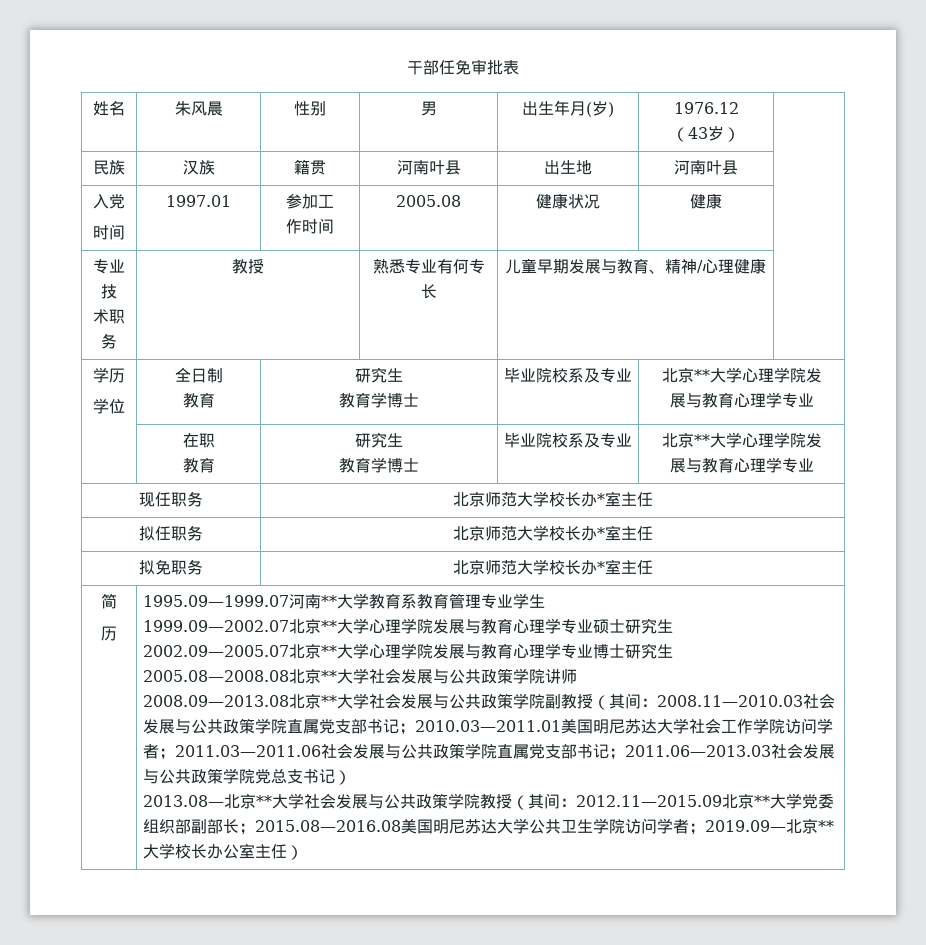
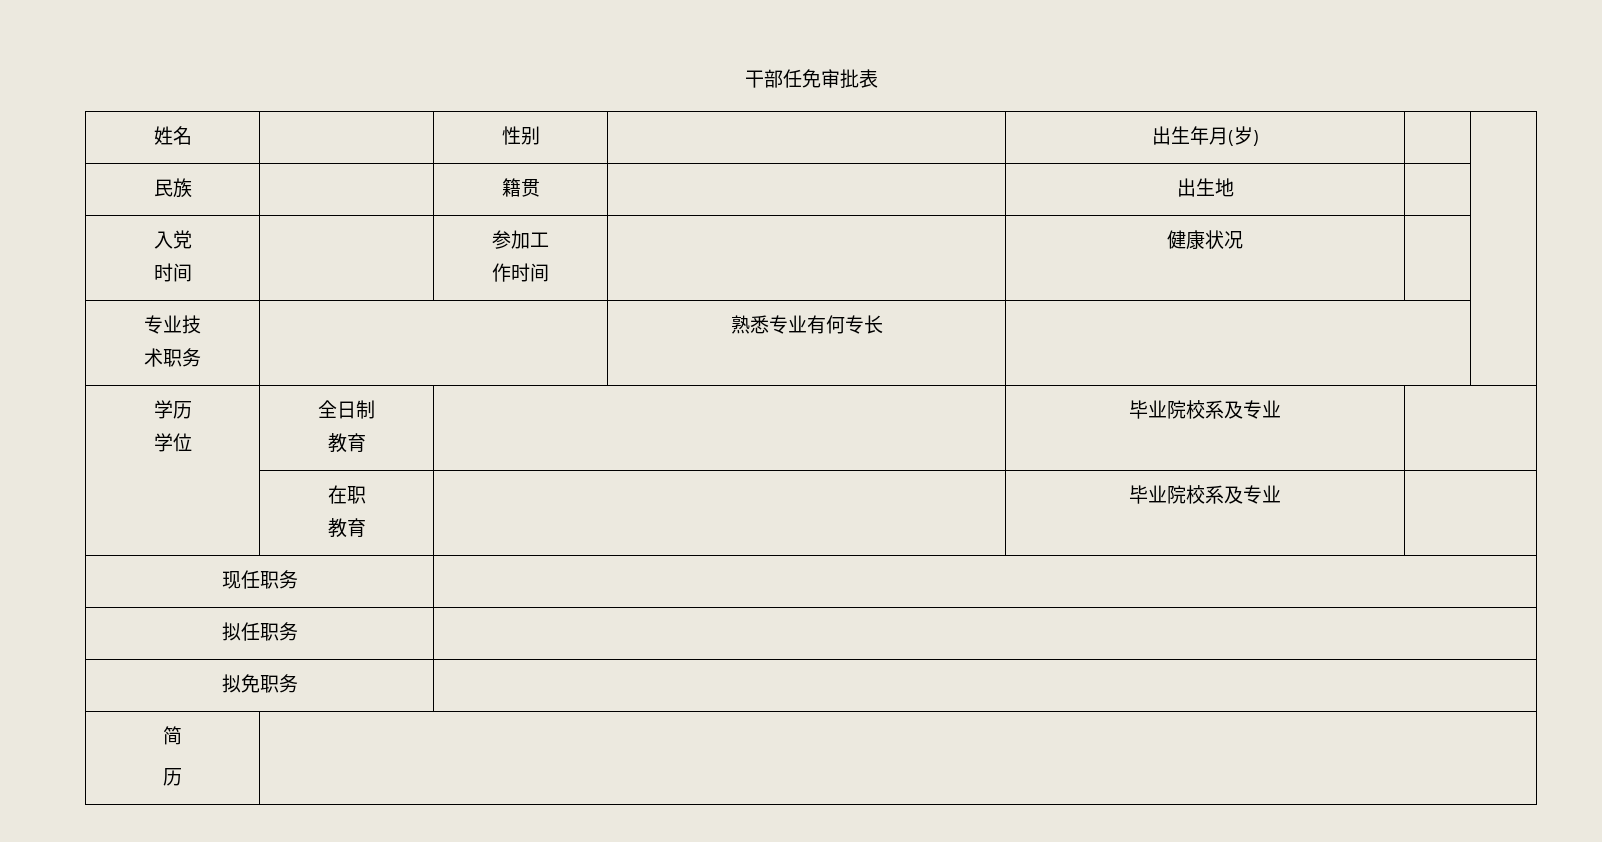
[174,101,223,116] 朱风晨 -> (192, 135) none
[420,101,437,116] 男 -> (540, 135) none
[673,102,739,114] [672,126,740,142] 1976.12 // （43岁） -> (1259, 138) none
[182,160,215,175] 汉族 -> (192, 188) none
[396,160,461,175] 河南叶县 -> (540, 188) none
[674,160,738,175] 河南叶县 -> (1234, 187) none
[166,195,231,207] 1997.01 -> (192, 272) none
[395,195,461,207] 2005.08 -> (549, 272) none
[690,193,722,209] 健康 -> (1243, 240) none
[232,259,264,274] 教授 -> (201, 357) none
[504,258,766,274] 儿童早期发展与教育、精神/心理健康 -> (883, 324) none
[354,367,403,383] [339,392,419,408] [503,368,632,383] [661,367,822,383] [669,392,814,408] [182,433,215,448] [182,457,215,473] [354,432,403,448] [339,457,419,473] [503,433,632,448] [661,432,822,448] [669,457,814,473] [139,491,203,507] [452,491,653,507] [139,525,203,541] [452,525,653,541] [139,559,203,575] [452,559,653,575] [101,593,117,609] [101,626,117,641] [142,593,545,609] [142,618,673,634] [142,643,673,659] [142,668,577,684] [142,693,835,710] [142,718,833,735] [142,743,835,760] [142,768,351,785] [142,793,834,810] [142,818,834,835] [142,843,303,860] 研究生 // 教育学博士 | 毕业院校系及专业 | 北京**大学心理学院发 // 展与教育心理学专业 // | 在职 // 教育 | 研究生 // 教育学博士 | 毕业院校系及专业 | 北京**大学心理学院发 // 展与教育心理学专业 // 现任职务 | 北京师范大学校长办*室主任 // 拟任职务 | 北京师范大学校长办*室主任 // 拟免职务 | 北京师范大学校长办*室主任 // 简 // 历 | 1995.09—1999.07河南**大学教育系教育管理专业学生 // 1999.09—2002.07北京**大学心理学院发展与教育心理学专业硕士研究生 // 2002.09—2005.07北京**大学心理学院发展与教育心理学专业博士研究生 // 2005.08—2008.08北京**大学社会发展与公共政策学院讲师 // 2008.09—2013.08北京**大学社会发展与公共政策学院副教授（其间：2008.11—2010.03社会发展与公共政策学院直属党支部书记；2010.03—2011.01美国明尼苏达大学社会工作学院访问学者；2011.03—2011.06社会发展与公共政策学院直属党支部书记；2011.06—2013.03社会发展与公共政策学院党总支书记） // 2013.08—北京**大学社会发展与公共政策学院教授（其间：2012.11—2015.09北京**大学党委组织部副部长；2015.08—2016.08美国明尼苏达大学公共卫生学院访问学者；2019.09—北京**大学校长办公室主任） -> [1129,400,1281,419] [327,485,366,504] [327,518,366,538] [1129,485,1281,504] [221,570,298,589] [221,622,298,641] [221,674,298,693] [163,726,182,745] [163,768,182,786] | 毕业院校系及专业 | // | 在职 // 教育 | | 毕业院校系及专业 | // 现任职务 | // 拟任职务 | // 拟免职务 | // 简 // 历 |

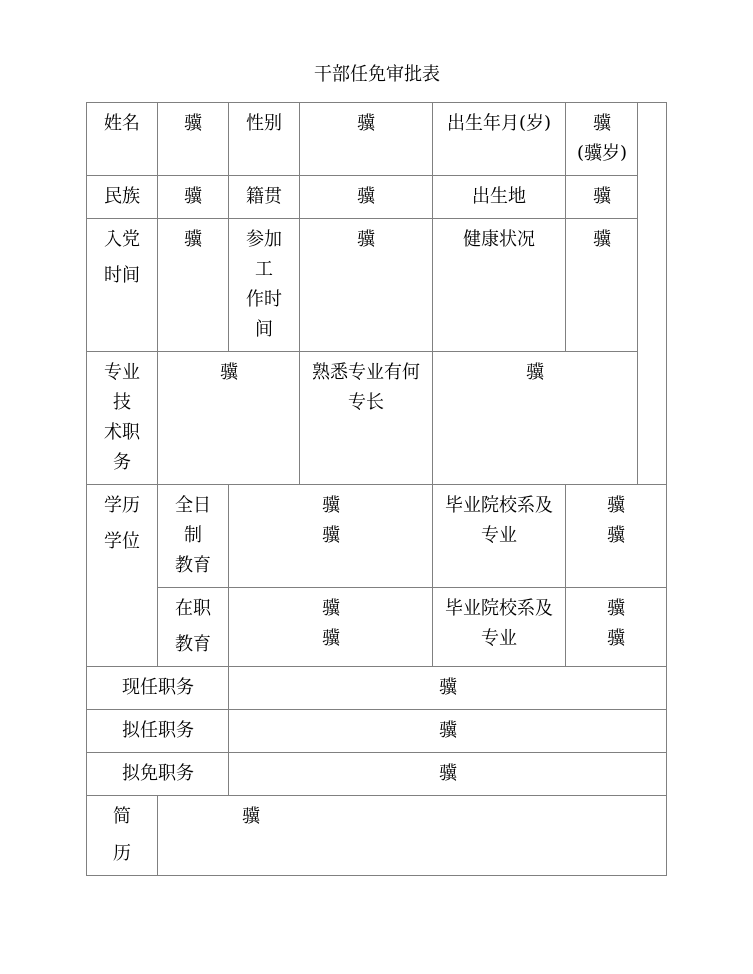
(192, 135) none -> [184,113,202,131] 骥
(540, 135) none -> [357,113,375,131] 骥
(1259, 138) none -> [592,113,611,131] [576,143,627,161] 骥 // (骥岁)
(192, 188) none -> [184,186,202,204] 骥
(540, 188) none -> [357,186,375,204] 骥
(1234, 187) none -> [592,186,611,204] 骥
(192, 272) none -> [184,229,202,247] 骥
(549, 272) none -> [357,229,375,247] 骥
(1243, 240) none -> [592,229,611,247] 骥
(201, 357) none -> [219,362,238,380] 骥
(883, 324) none -> [526,362,544,380] 骥
[1129,400,1281,419] | 毕业院校系及专业 | -> [321,495,340,513] [321,525,340,543] [445,495,553,513] [481,525,517,544] [607,495,625,513] [607,525,625,543] 骥 // 骥 | 毕业院校系及专业 | 骥 // 骥
[1129,485,1281,504] | 毕业院校系及专业 | -> [321,598,340,616] [321,628,340,646] [445,598,553,616] [481,628,517,647] [607,598,625,616] [607,628,625,646] 骥 // 骥 | 毕业院校系及专业 | 骥 // 骥
(298, 579) none -> [438,677,457,695] 骥
(298, 631) none -> [438,720,457,738] 骥
(298, 683) none -> [438,763,457,781] 骥
(182, 777) none -> [242,806,261,824] 骥

